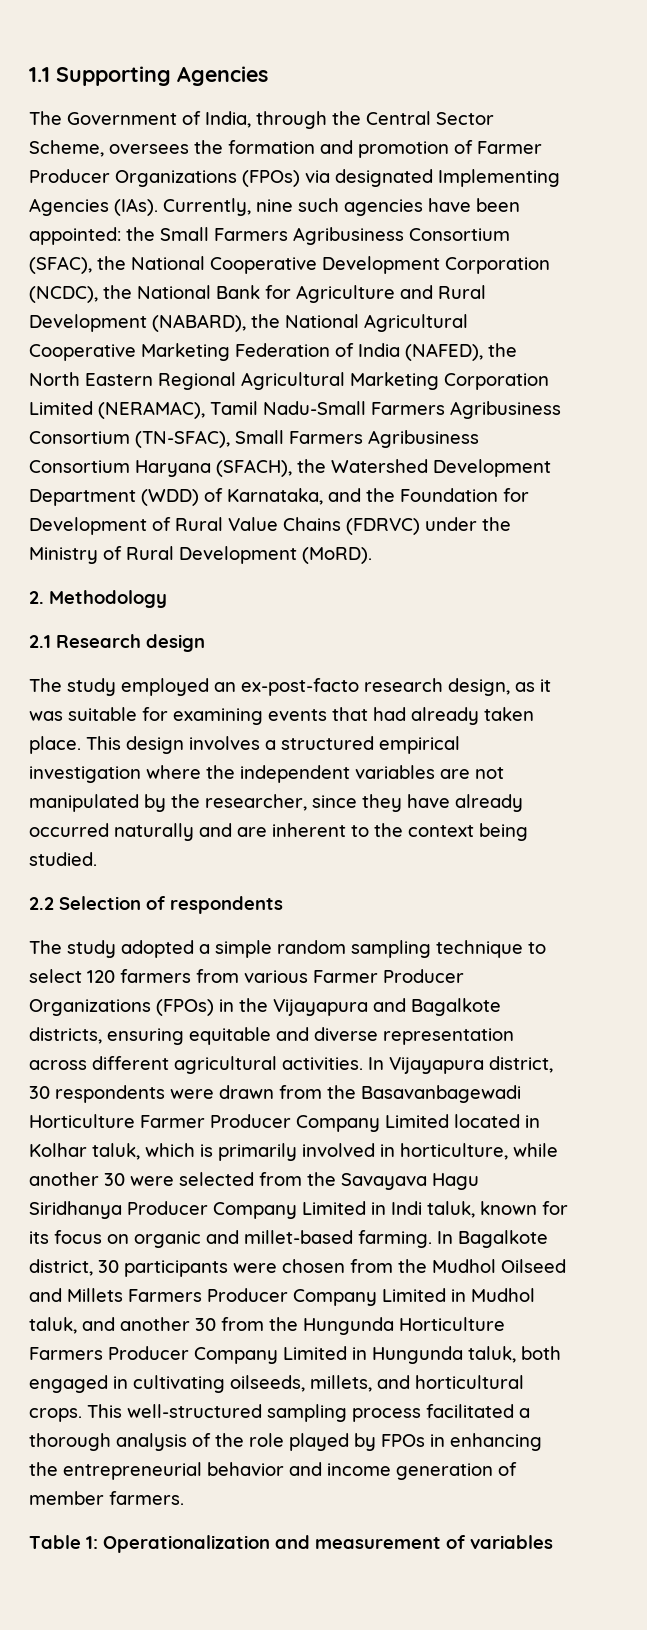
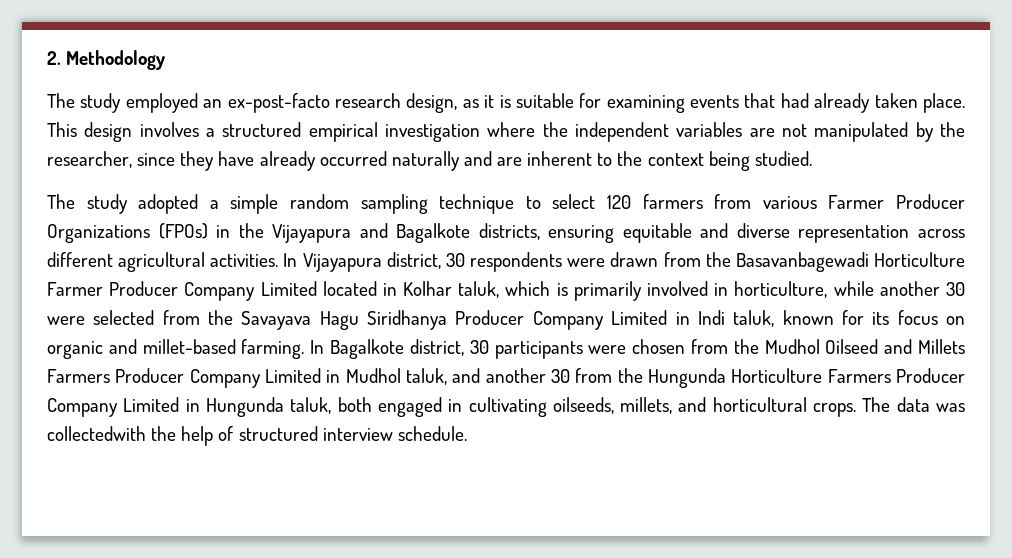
[29,66,268,86] [29,111,494,129] [29,140,542,158] [29,169,560,187] [29,198,520,216] [29,227,510,245] [29,256,550,274] [29,285,486,303] [29,314,468,332] [29,343,517,361] [29,372,549,390] [29,401,561,419] [29,430,479,448] [29,459,551,477] [29,488,529,506] [29,517,511,535] [29,546,372,564] 1.1 Supporting Agencies // The Government of India, through the Central Sector Scheme, oversees the formation and promotion of Farmer Producer Organizations (FPOs) via designated Implementing Agencies (IAs). Currently, nine such agencies have been appointed: the Small Farmers Agribusiness Consortium (SFAC), the National Cooperative Development Corporation (NCDC), the National Bank for Agriculture and Rural Development (NABARD), the National Agricultural Cooperative Marketing Federation of India (NAFED), the North Eastern Regional Agricultural Marketing Corporation Limited (NERAMAC), Tamil Nadu-Small Farmers Agribusiness Consortium (TN-SFAC), Small Farmers Agribusiness Consortium Haryana (SFACH), the Watershed Development Department (WDD) of Karnataka, and the Foundation for Development of Rural Value Chains (FDRVC) under the Ministry of Rural Development (MoRD). // -> (47, 58) none
[29,634,205,652] // 2.1 Research design -> (166, 60) none
[29,711,63,721] was -> [499,95,511,108] is
[29,896,283,914] // 2.2 Selection of respondents -> (812, 158) none
[87,1404,530,1422] [29,1433,542,1451] [29,1462,517,1480] [29,1491,184,1505] [29,1535,553,1553] This well-structured sampling process facilitated a thorough analysis of the role played by FPOs in enhancing the entrepreneurial behavior and income generation of member farmers. // Table 1: Operationalization and measurement of variables -> [862,397,965,412] [47,426,467,446] The data was collectedwith the help of structured interview schedule.

